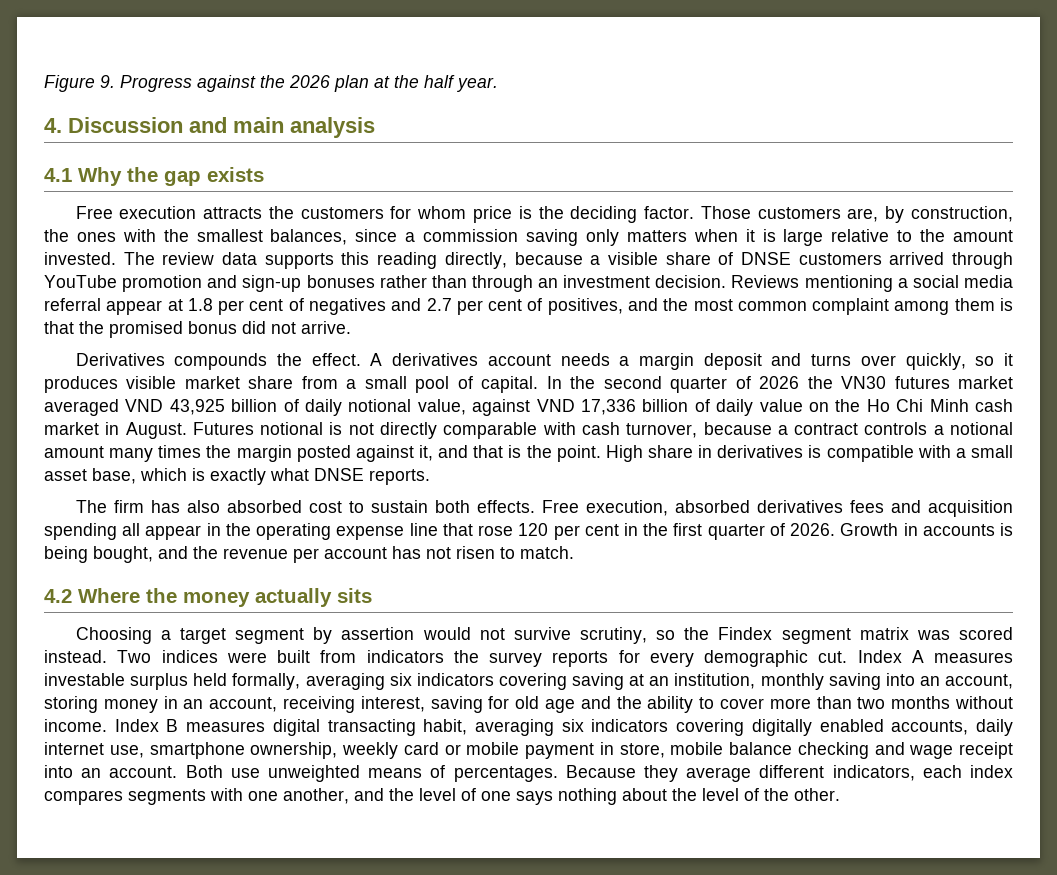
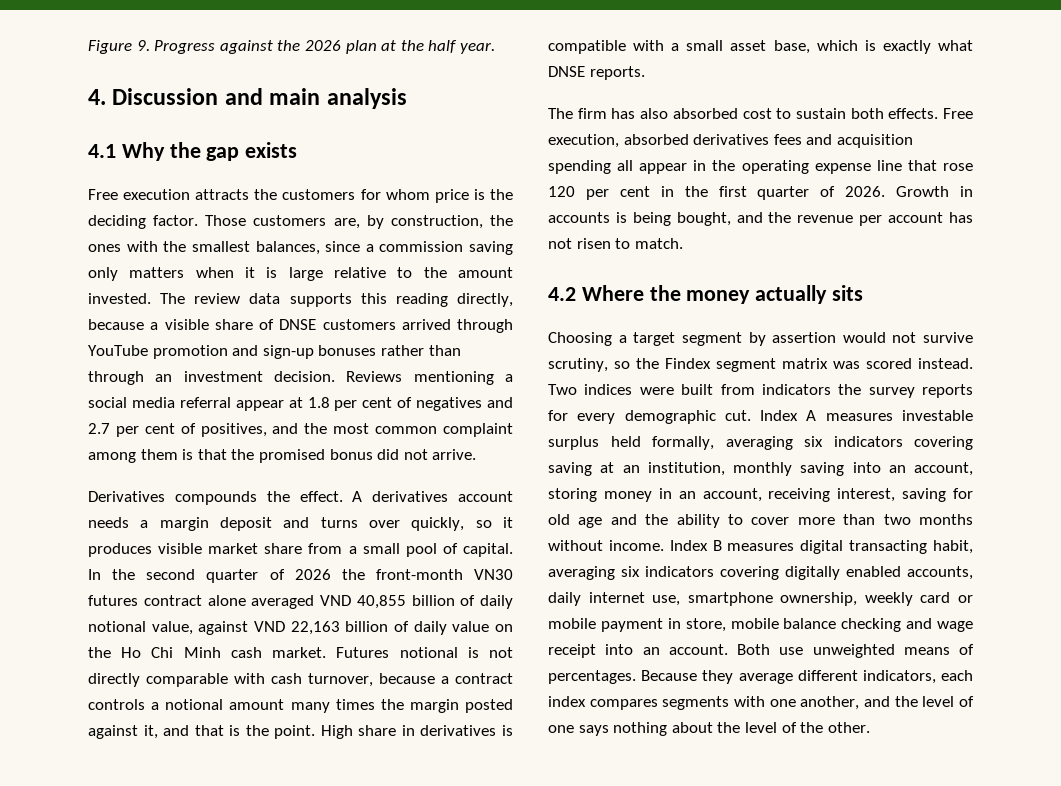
(833, 382) none -> [375,569,463,580] front-month
[958,376,1014,389] market -> [143,595,246,606] contract alone
[169,399,225,415] 43,925 -> [356,595,406,609] 40,855
[580,399,636,415] 17,336 -> [290,621,340,635] 22,163
[44,422,187,439] market in August. -> [272,647,327,658] market.

